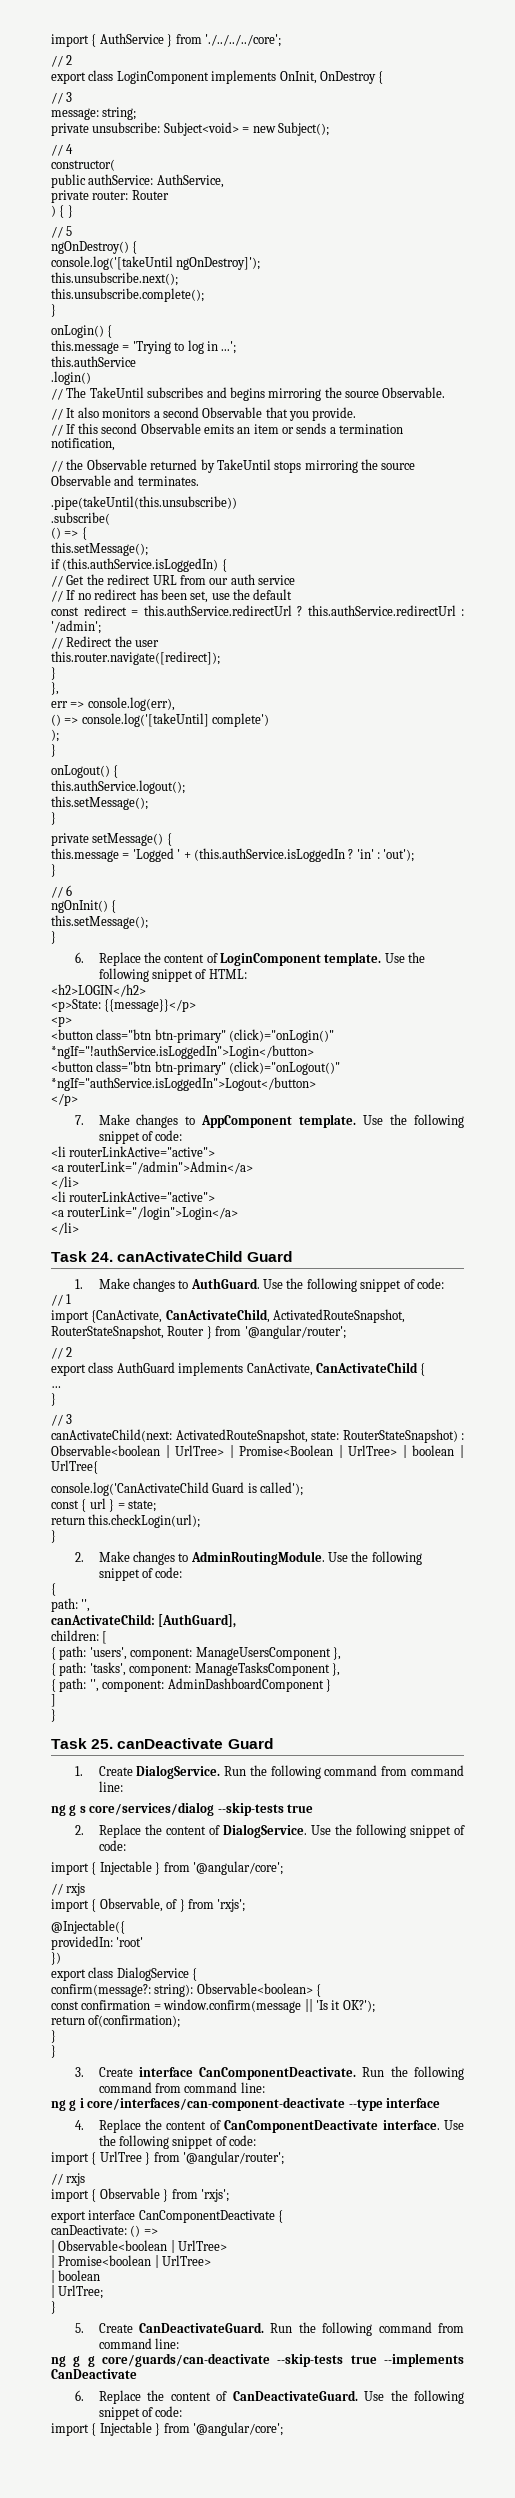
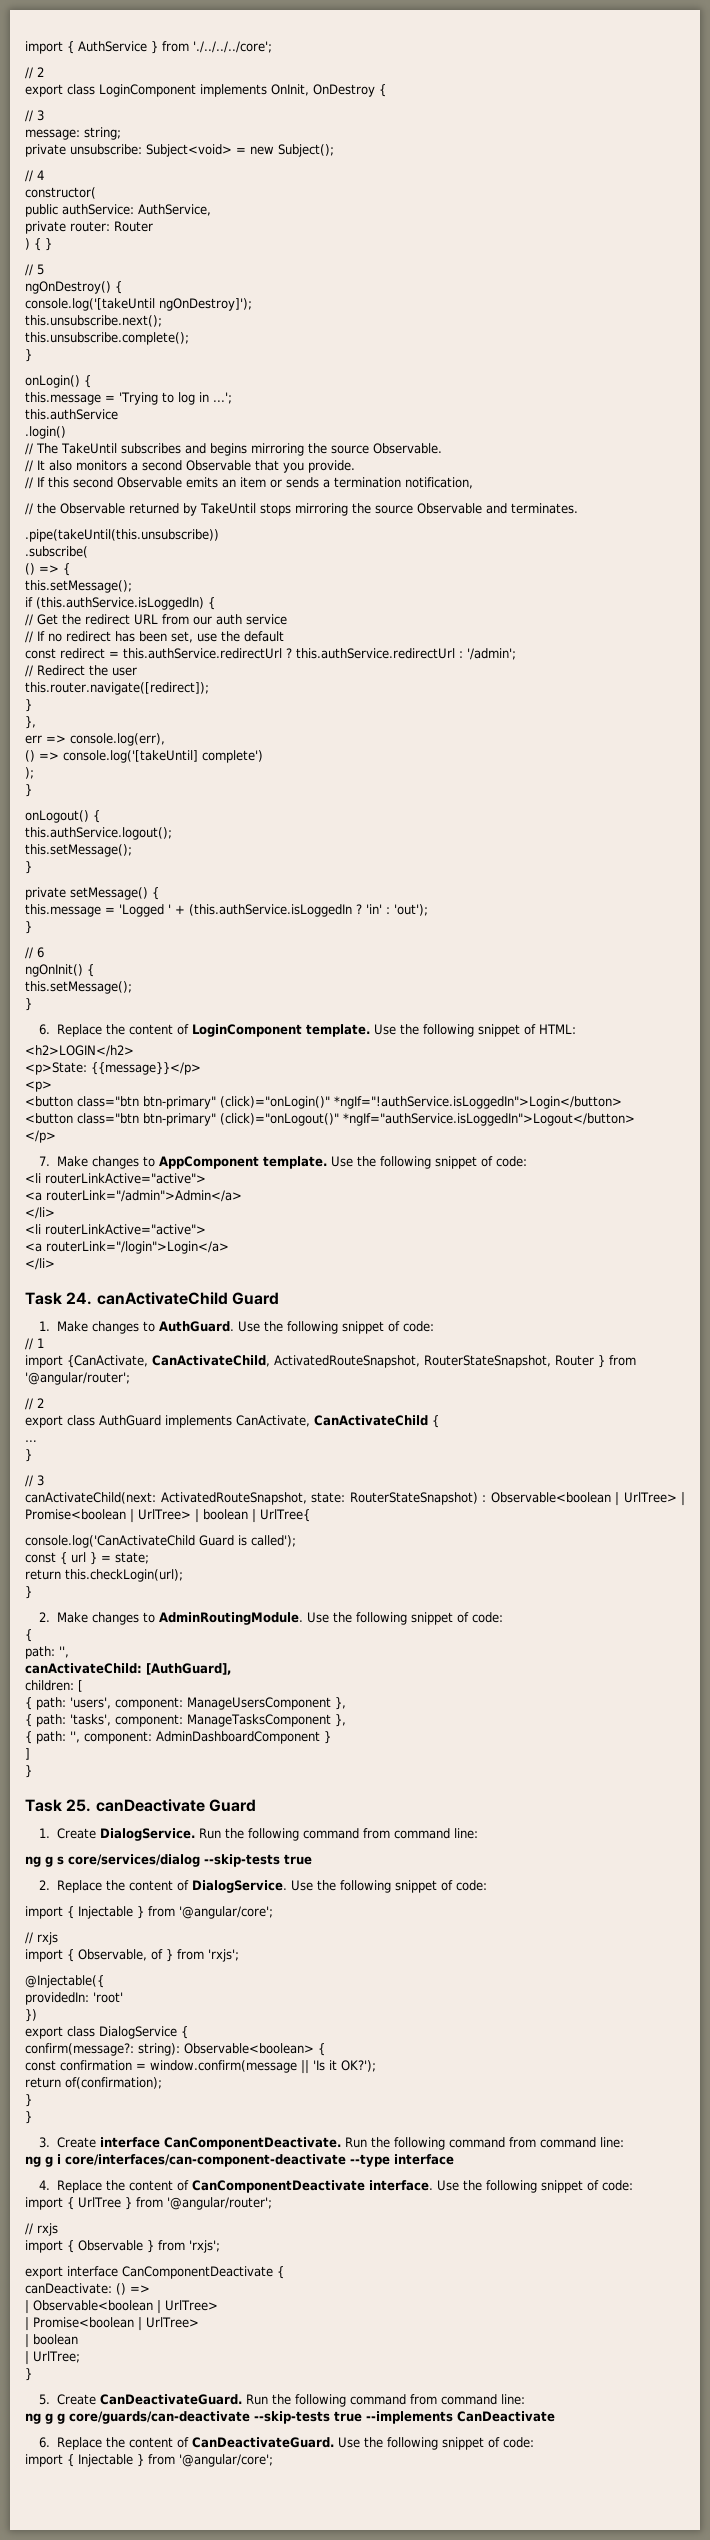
[239,1445,334,1456] Promise<Boolean -> [25,1509,126,1520] Promise<boolean

